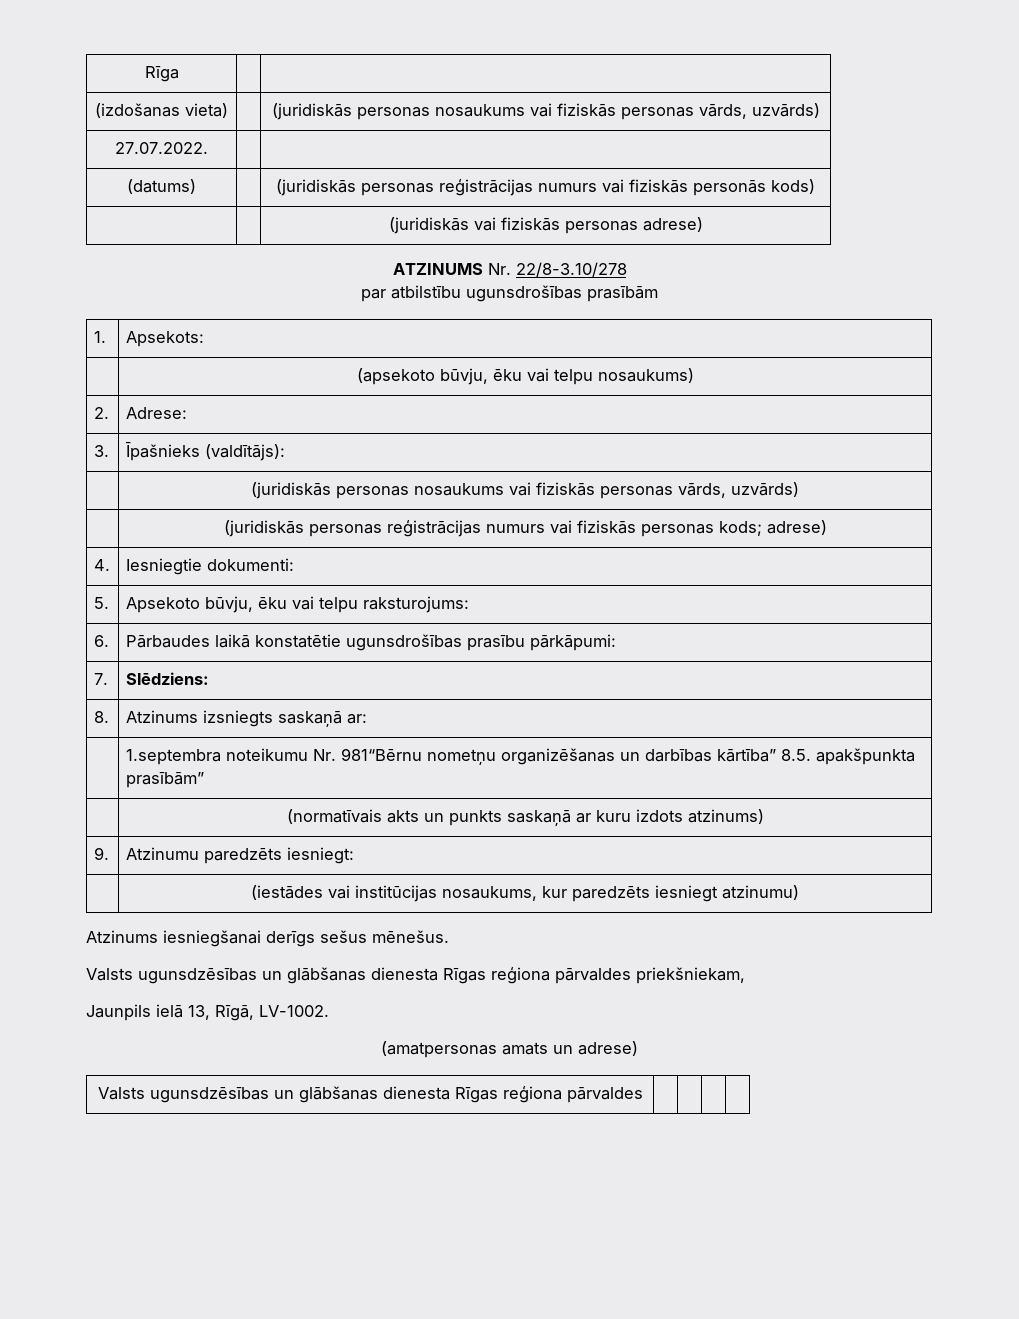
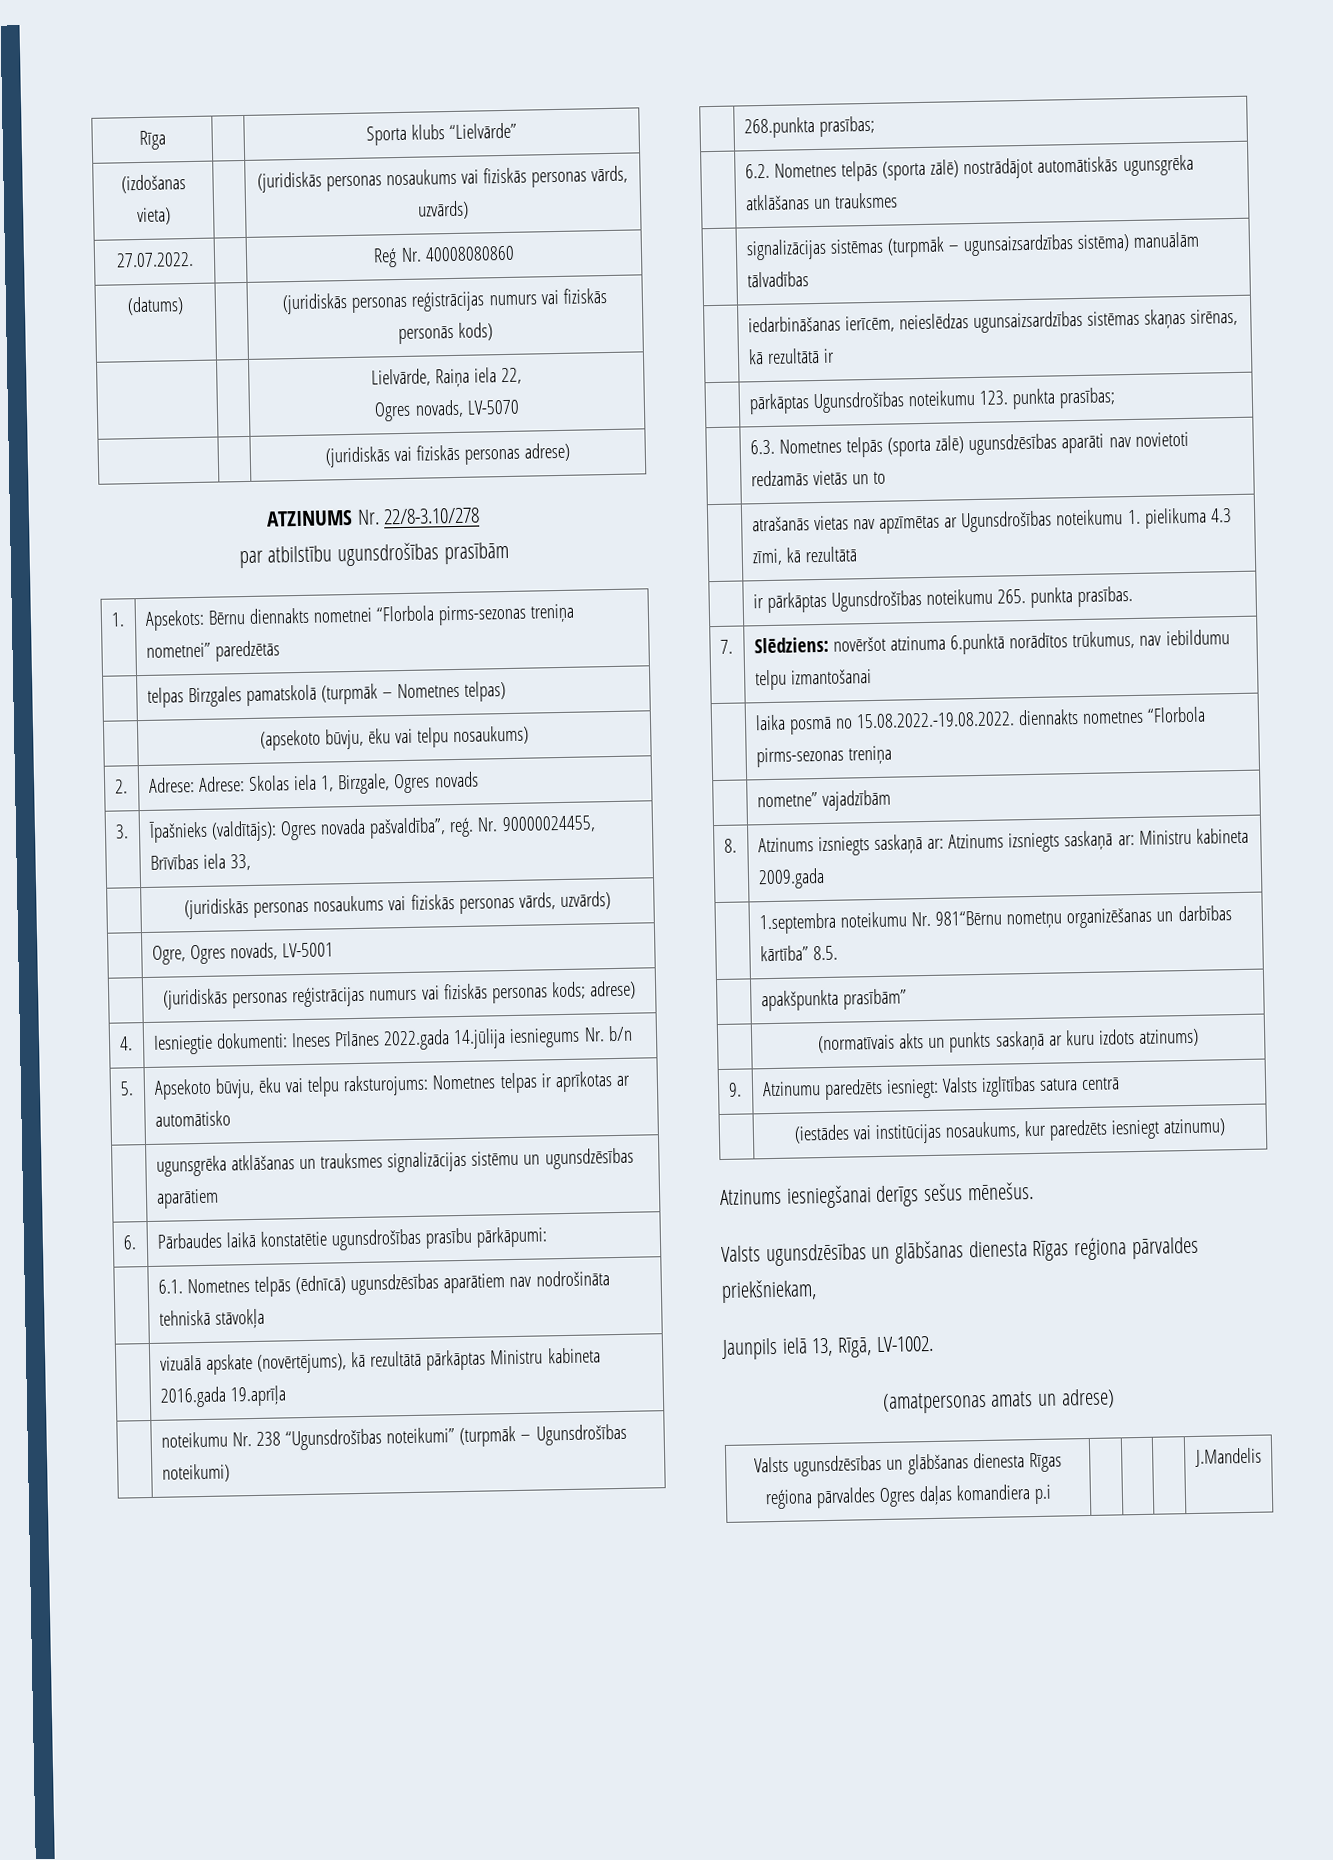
(179, 74) none -> [365,122,518,146] Sporta klubs “Lielvārde”
(208, 148) none -> [373,245,515,268] Reģ Nr. 40008080860
(816, 186) none -> [370,367,523,388] [374,399,520,422] // | | Lielvārde, Raiņa iela 22, // Ogres novads, LV-5070
(204, 339) none -> [207,603,576,626] [145,640,280,662] [146,681,507,708] Bērnu diennakts nometnei “Florbola pirms-sezonas treniņa nometnei” paredzētās // | telpas Birzgales pamatskolā (turpmāk – Nometnes telpas)
[93,445,109,457] [124,442,285,461] [251,482,800,499] // 3. | Īpašnieks (valdītājs): // | (juridiskās personas nosaukums vai fiziskās personas vārds, uzvārds) -> [197,771,479,795] [114,824,129,839] [147,815,596,843] [149,853,251,871] [184,891,611,920] [151,942,335,965] Adrese: Skolas iela 1, Birzgale, Ogres novads // 3. | Īpašnieks (valdītājs): Ogres novada pašvaldība”, reģ. Nr. 90000024455, Brīvības iela 33, // | (juridiskās personas nosaukums vai fiziskās personas vārds, uzvārds) // | Ogre, Ogres novads, LV-5001
(294, 564) none -> [290,1025,633,1051] Ineses Pīlānes 2022.gada 14.jūlija iesniegums Nr. b/n
(469, 604) none -> [432,1071,630,1094] [154,1110,231,1127] [155,1147,634,1177] [155,1188,219,1209] Nometnes telpas ir aprīkotas ar automātisko // | ugunsgrēka atklāšanas un trauksmes signalizācijas sistēmu un ugunsdzēsības aparātiem
[93,673,108,685] [125,672,209,685] 7. | Slēdziens: -> [157,1270,610,1297] [158,1308,265,1329] [159,1347,601,1375] [159,1385,287,1408] [160,1423,627,1451] [161,1463,230,1483] [743,115,875,139] [744,154,1194,182] [744,192,898,211] [745,231,1200,261] [746,271,809,288] [747,308,1239,333] [747,347,835,365] [748,387,1117,415] [749,431,1189,458] [750,470,887,487] [751,507,1232,534] [751,546,857,566] [752,585,1134,614] [719,639,733,654] [753,629,1230,655] [754,669,872,691] [754,706,1207,735] [755,745,892,768] [756,789,891,811] | 6.1. Nometnes telpās (ēdnīcā) ugunsdzēsības aparātiem nav nodrošināta tehniskā stāvokļa // | vizuālā apskate (novērtējums), kā rezultātā pārkāptas Ministru kabineta 2016.gada 19.aprīļa // | noteikumu Nr. 238 “Ugunsdrošības noteikumi” (turpmāk – Ugunsdrošības noteikumi) // | 268.punkta prasības; // | 6.2. Nometnes telpās (sporta zālē) nostrādājot automātiskās ugunsgrēka atklāšanas un trauksmes // | signalizācijas sistēmas (turpmāk – ugunsaizsardzības sistēma) manuālām tālvadības // | iedarbināšanas ierīcēm, neieslēdzas ugunsaizsardzības sistēmas skaņas sirēnas, kā rezultātā ir // | pārkāptas Ugunsdrošības noteikumu 123. punkta prasības; // | 6.3. Nometnes telpās (sporta zālē) ugunsdzēsības aparāti nav novietoti redzamās vietās un to // | atrašanās vietas nav apzīmētas ar Ugunsdrošības noteikumu 1. pielikuma 4.3 zīmi, kā rezultātā // | ir pārkāptas Ugunsdrošības noteikumu 265. punkta prasības. // 7. | Slēdziens: novēršot atzinuma 6.punktā norādītos trūkumus, nav iebildumu telpu izmantošanai // | laika posmā no 15.08.2022.-19.08.2022. diennakts nometnes “Florbola pirms-sezonas treniņa // | nometne” vajadzībām
(367, 719) none -> [948,827,1249,853] [757,867,825,890] Atzinums izsniegts saskaņā ar: Ministru kabineta 2009.gada
(811, 755) none -> (838, 953) // |
(354, 855) none -> [942,1075,1121,1097] Valsts izglītības satura centrā
(643, 1095) | | | | -> [878,1484,1053,1508] [1194,1447,1262,1467] Ogres daļas komandiera p.i | | | | J.Mandelis

